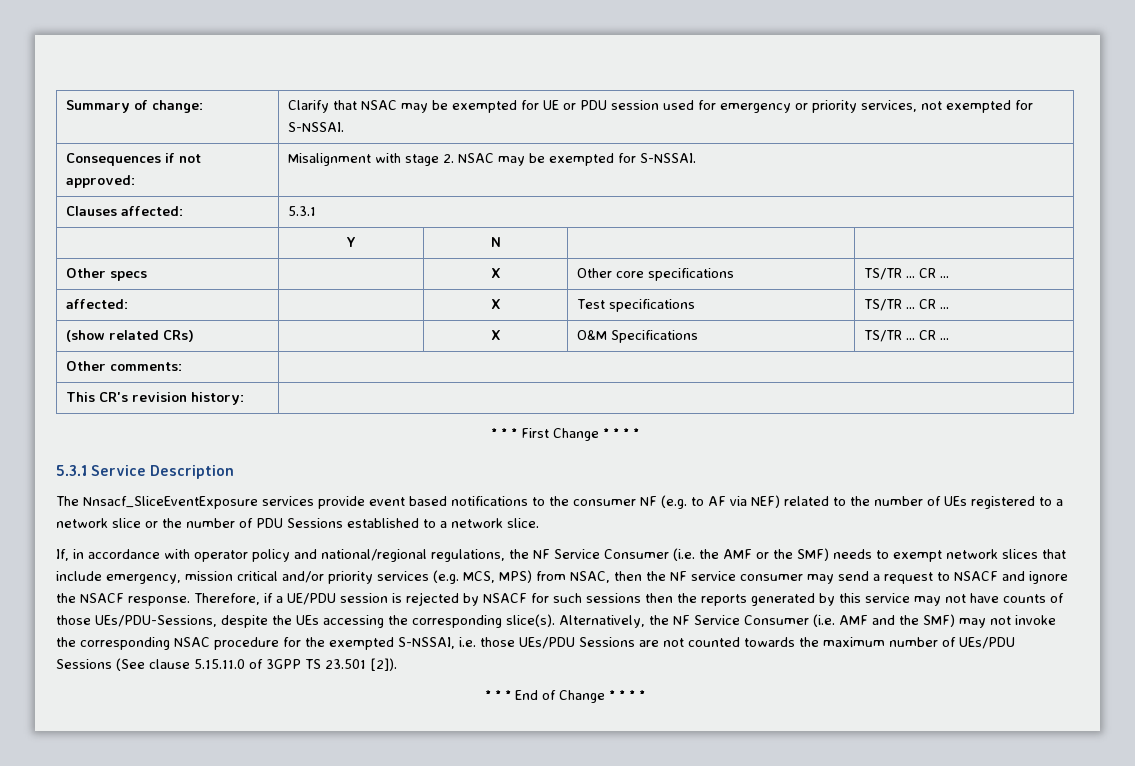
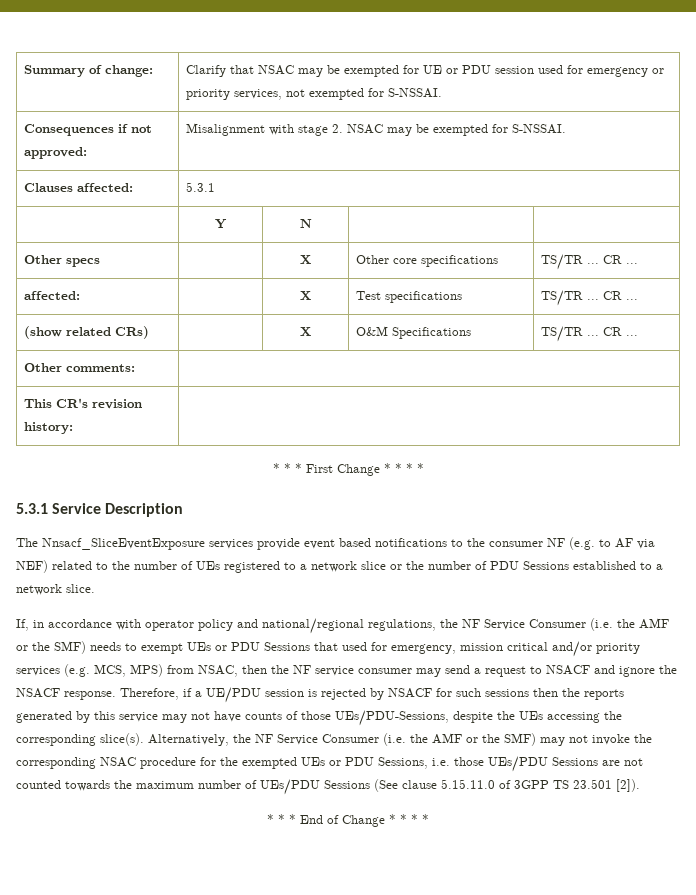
[946,549,1066,559] [56,571,102,581] network slices that include -> [187,642,387,651] UEs or PDU Sessions that used for
[839,615,895,625] AMF and -> [410,733,478,744] the AMF or
[398,637,455,649] S-NSSAI, -> [301,757,428,769] UEs or PDU Sessions,

